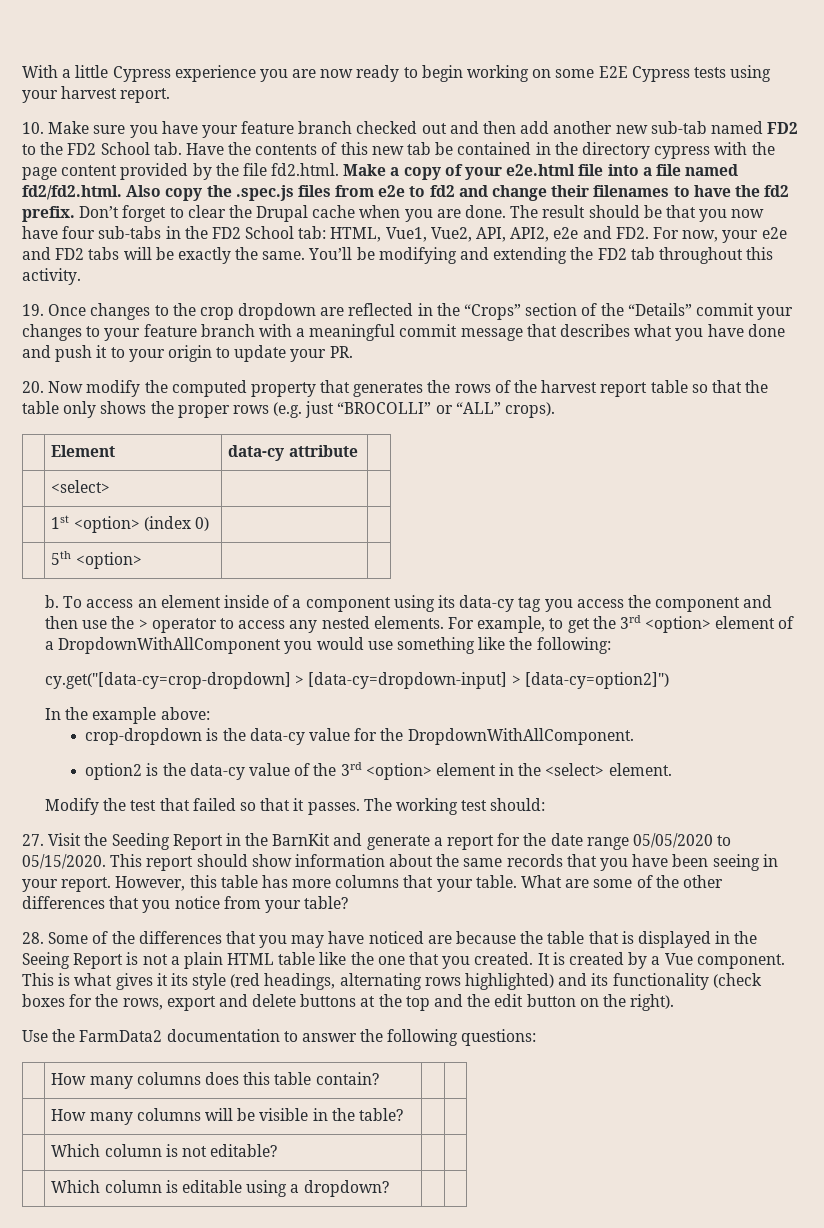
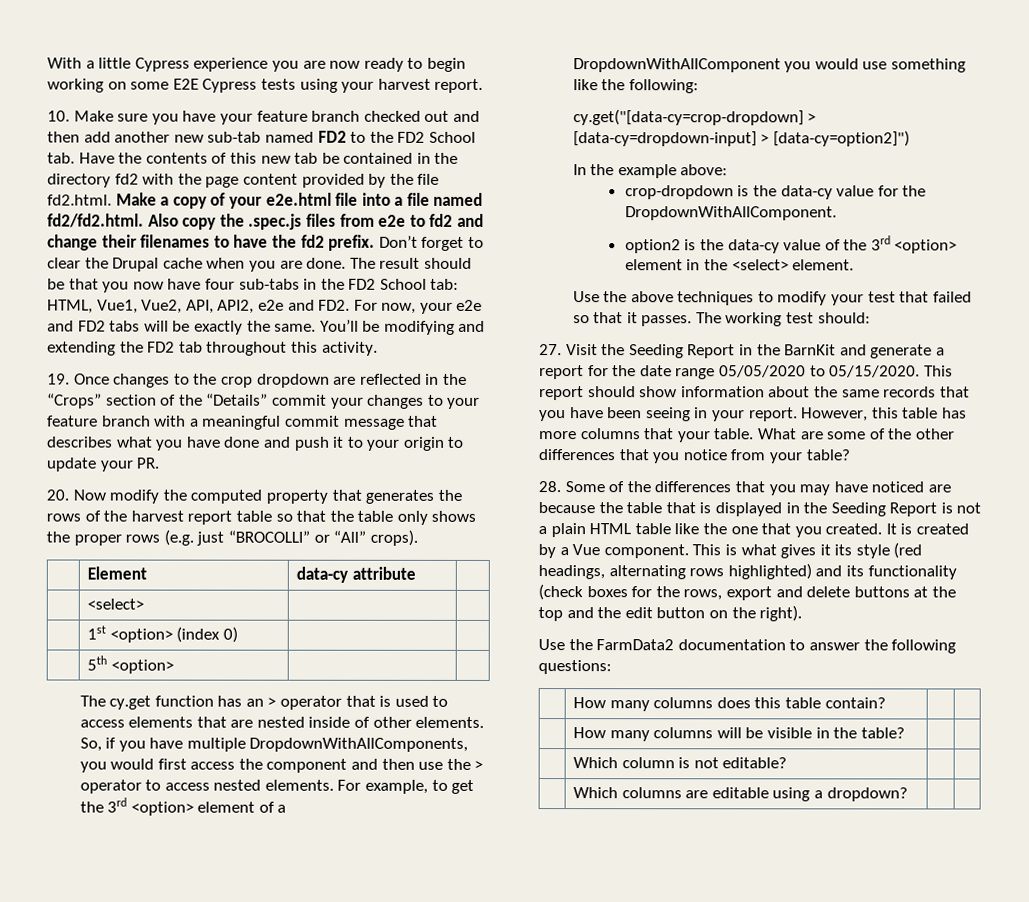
[654,146,711,159] cypress -> [114,173,139,185] fd2
[455,402,501,414] “ALL” -> [333,530,367,543] “All”
[45,595,573,612] b. To access an element inside of a component using its data-cy tag you -> [79,695,449,710] [79,716,485,728] [79,737,469,752] [79,758,187,773] The cy.get function has an > operator that is used to access elements that are nested inside of other elements. So, if you have multiple DropdownWithAllComponents, you would first
[289,620,318,633] any -> (210, 786) none
[45,798,127,815] Modify the -> [572,291,865,306] Use the above techniques to modify your
[22,952,70,969] Seeing -> [830,502,886,517] Seeding
[104,1180,178,1193] column is -> [621,787,709,799] columns are

